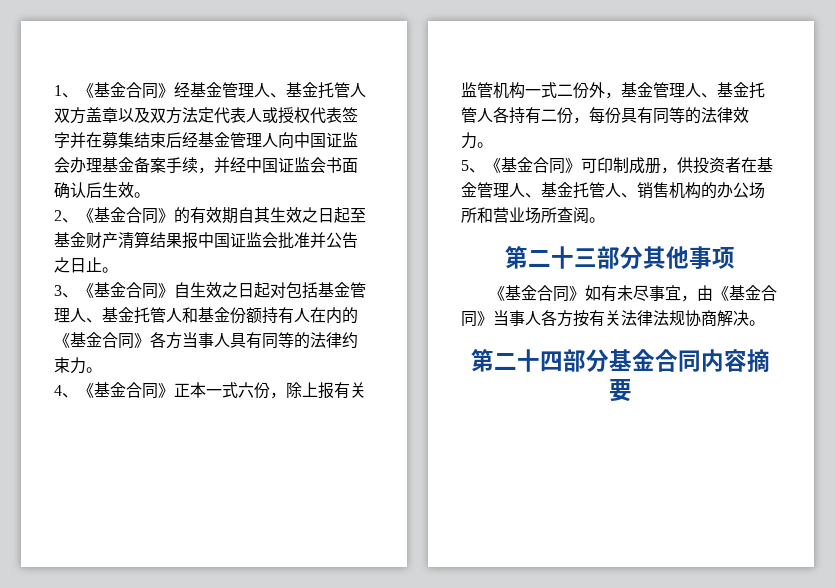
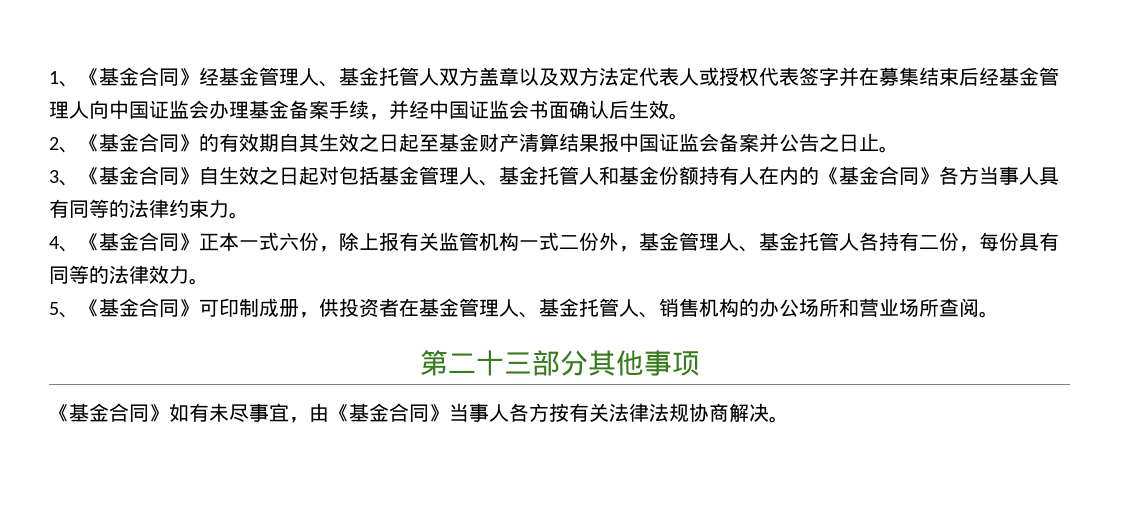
[278,232,310,249] 批准 -> [719,133,759,152] 备案
[470,349,770,372] [608,379,632,402] // 第二十四部分基金合同内容摘要 -> (789, 419) none

